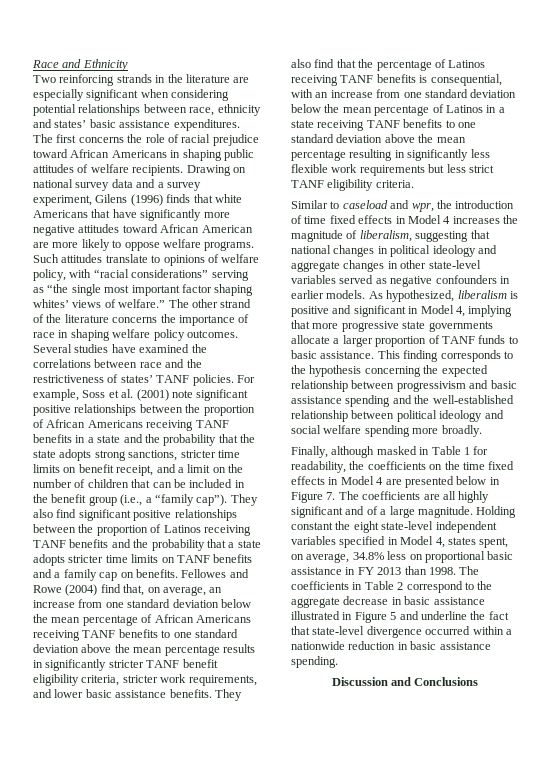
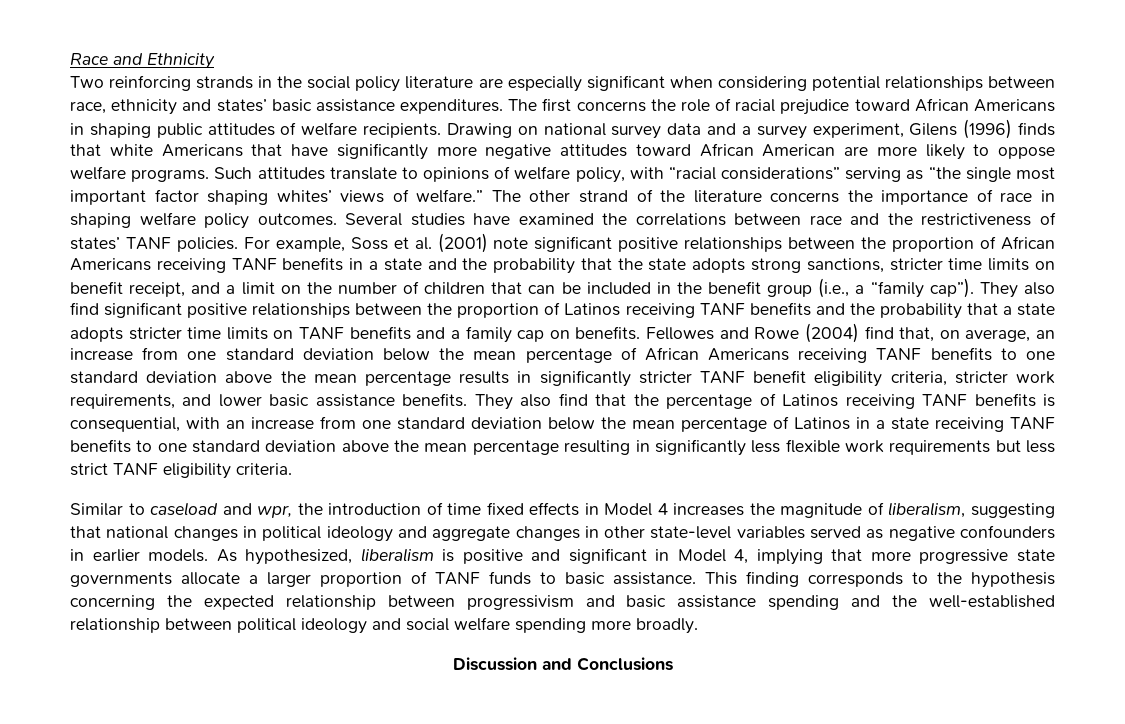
(183, 78) none -> [307,76,401,92] social policy
[291,446,489,458] [291,461,515,473] [291,476,500,488] [291,491,490,503] [291,506,517,518] [291,521,497,533] [291,536,509,548] [291,551,514,563] [291,566,480,575] [291,581,493,593] [291,596,485,608] [291,611,509,623] [291,626,512,638] [291,641,491,650] [291,656,338,668] // Finally, although masked in Table 1 for readability, the coefficients on the time fixed effects in Model 4 are presented below in Figure 7. The coefficients are all highly significant and of a large magnitude. Holding constant the eight state-level independent variables specified in Model 4, states spent, on average, 34.8% less on proportional basic assistance in FY 2013 than 1998. The coefficients in Table 2 correspond to the aggregate decrease in basic assistance illustrated in Figure 5 and underline the fact that state-level divergence occurred within a nationwide reduction in basic assistance spending. -> (698, 626) none

